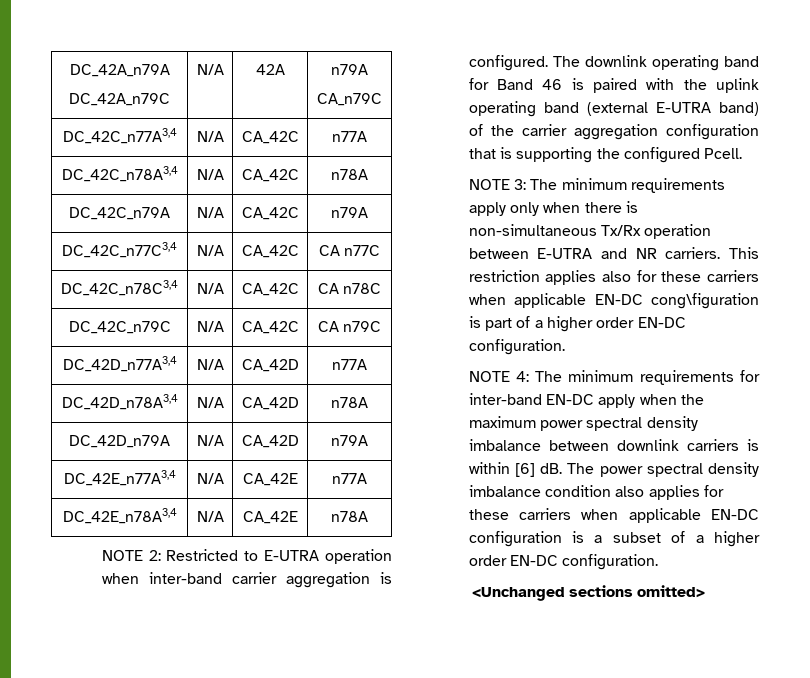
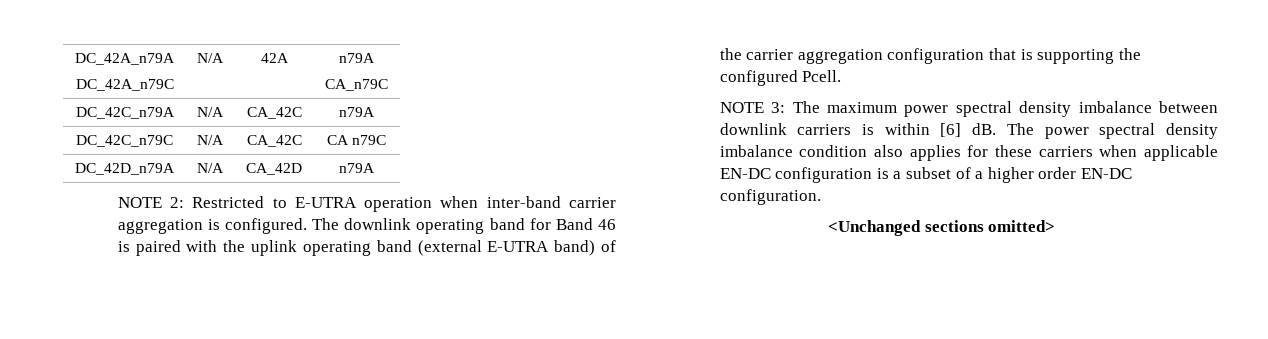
[62,128,177,144] [196,131,224,142] [241,131,299,144] [332,131,367,142] [61,166,178,182] [196,169,224,180] [241,169,299,182] [331,169,368,180] [69,207,170,220] [196,207,224,218] [241,207,299,220] [331,207,368,218] [62,242,177,258] [196,245,224,256] [241,245,299,258] [318,245,381,256] [61,280,178,296] [196,283,224,294] [241,283,299,296] [317,283,382,294] DC_42C_n77A3,4 | N/A | CA_42C | n77A // DC_42C_n78A3,4 | N/A | CA_42C | n78A // DC_42C_n79A | N/A | CA_42C | n79A // DC_42C_n77C3,4 | N/A | CA_42C | CA n77C // DC_42C_n78C3,4 | N/A | CA_42C | CA n78C -> [75,107,175,119] [197,107,224,117] [246,107,302,119] [339,107,375,117] DC_42C_n79A | N/A | CA_42C | n79A
[62,356,177,372] [196,359,224,370] [241,359,299,372] [332,359,367,370] [61,394,178,410] [196,397,224,408] [241,397,299,410] [331,397,368,408] [69,435,170,448] [196,435,224,446] [241,435,299,448] [331,435,368,446] [63,470,176,486] [196,473,224,484] [242,473,298,486] [332,473,367,484] [62,508,177,524] [196,511,224,522] [242,511,298,524] [331,511,368,522] DC_42D_n77A3,4 | N/A | CA_42D | n77A // DC_42D_n78A3,4 | N/A | CA_42D | n78A // DC_42D_n79A | N/A | CA_42D | n79A // DC_42E_n77A3,4 | N/A | CA_42E | n77A // DC_42E_n78A3,4 | N/A | CA_42E | n78A -> [75,163,175,175] [197,163,224,173] [246,163,302,175] [339,163,375,173] DC_42D_n79A | N/A | CA_42D | n79A
[561,178,725,193] [468,201,638,216] [468,224,712,239] [468,247,759,259] [468,270,759,285] [468,293,759,309] [468,316,686,332] [468,339,565,355] [468,370,760,385] [468,393,704,408] minimum requirements apply only when there is non-simultaneous Tx/Rx operation between E-UTRA and NR carriers. This restriction applies also for these carriers when applicable EN-DC cong\figuration is part of a higher order EN-DC configuration. // NOTE 4: The minimum requirements for inter-band EN-DC apply when the -> (820, 107) none

